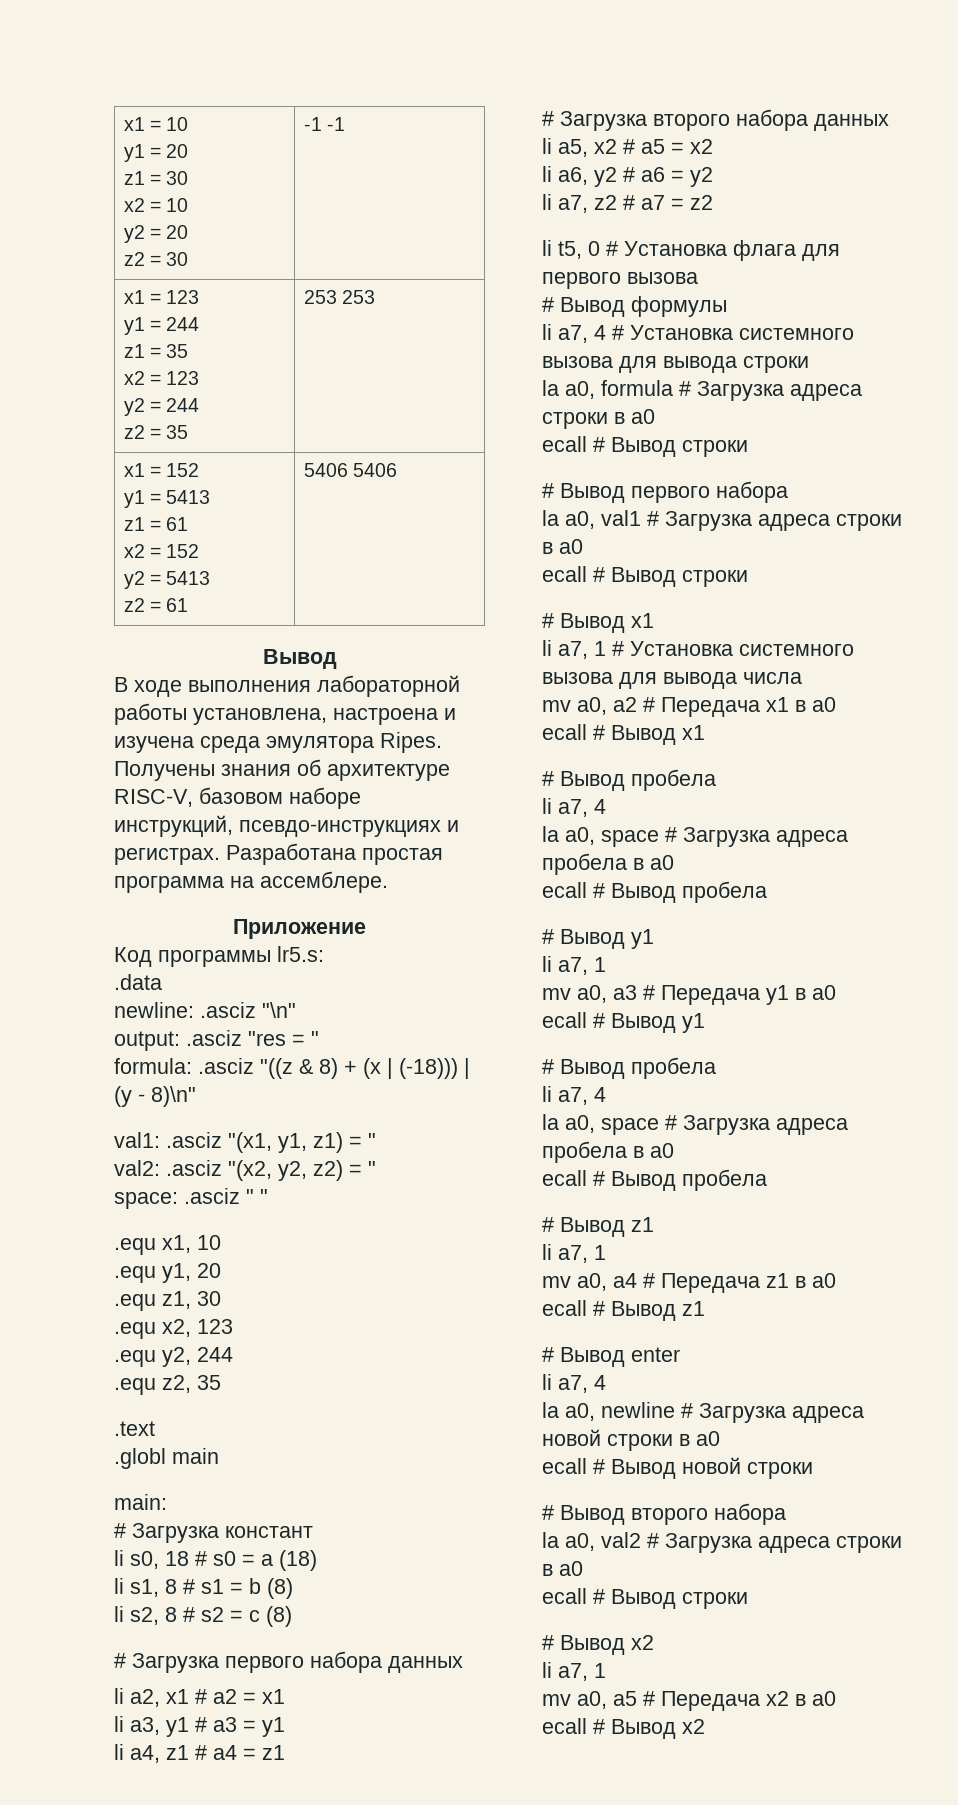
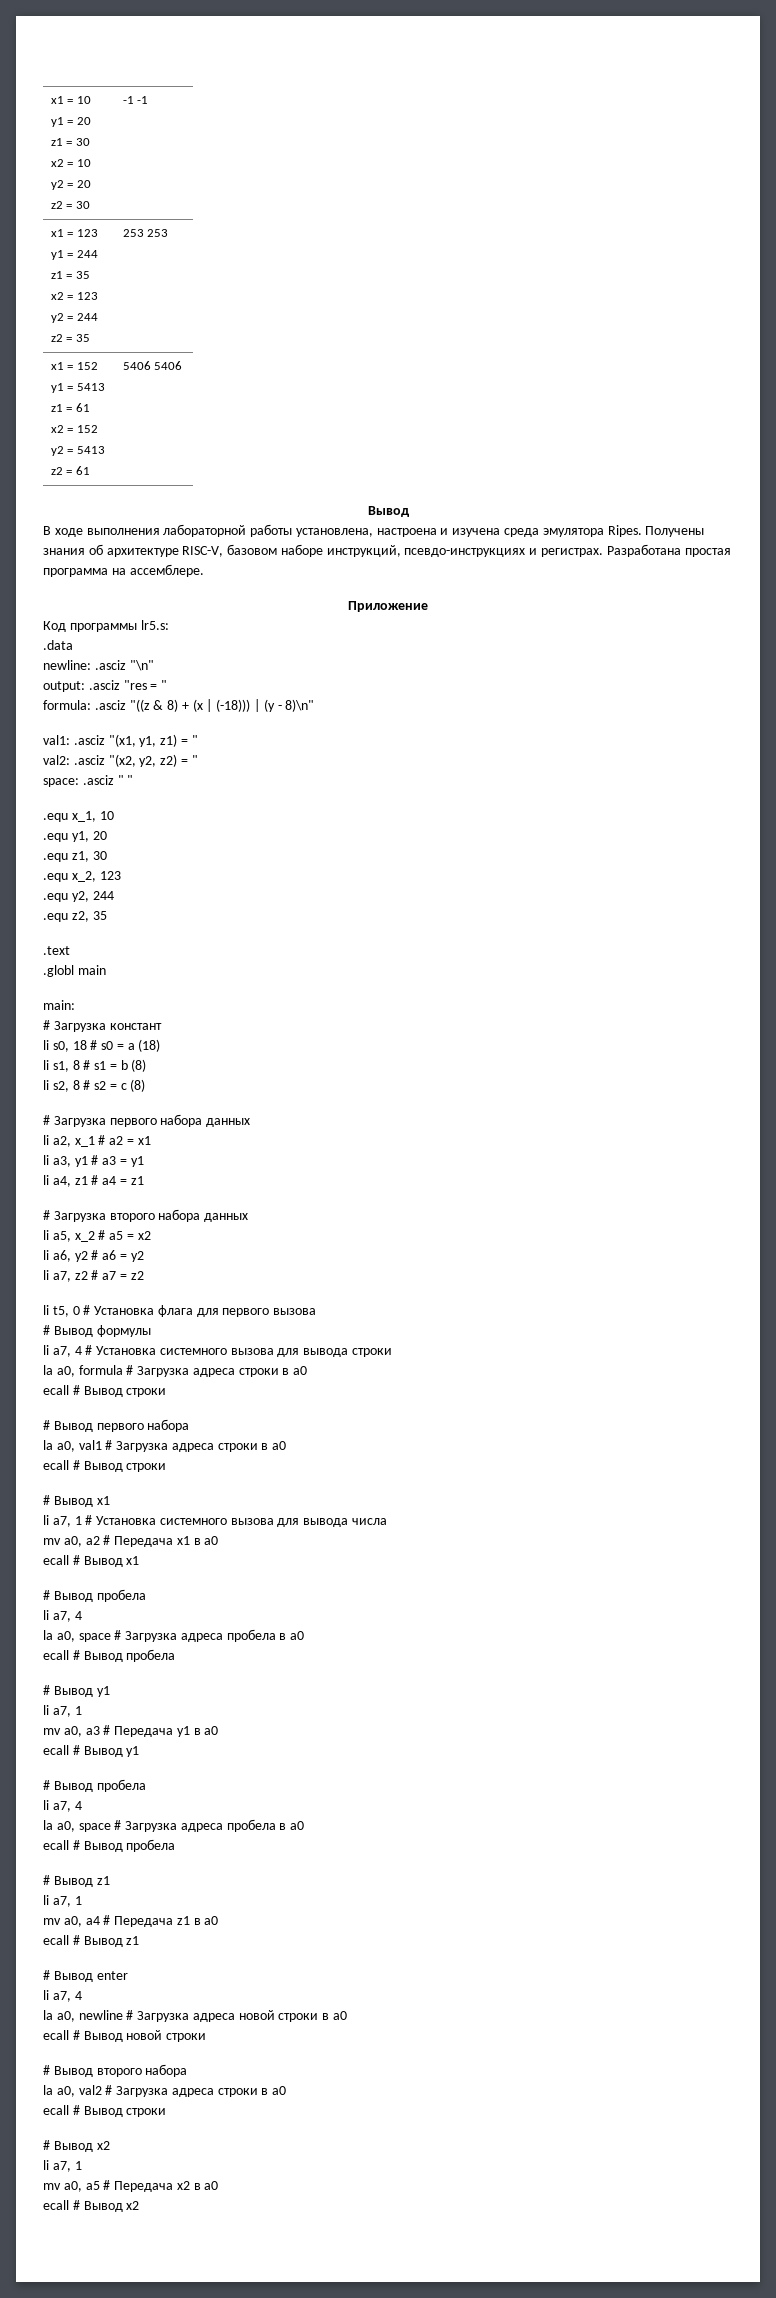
[162,1235,191,1253] x1, -> [71,811,96,822] x_1,
[162,1319,191,1337] x2, -> [71,871,96,882] x_2,
[166,1689,189,1704] x1 -> [74,1136,95,1147] x_1
[594,139,617,154] x2 -> [74,1231,95,1242] x_2

